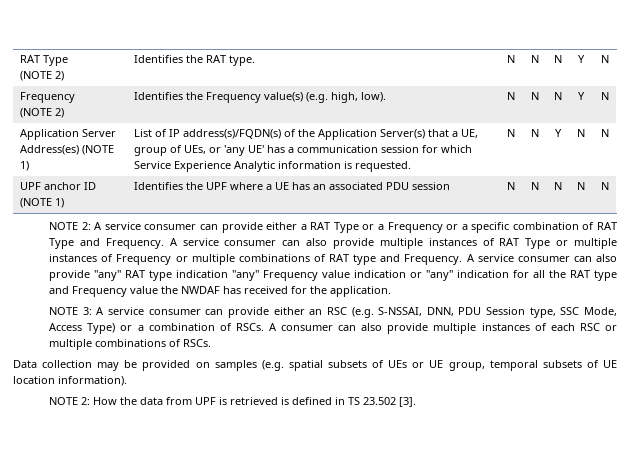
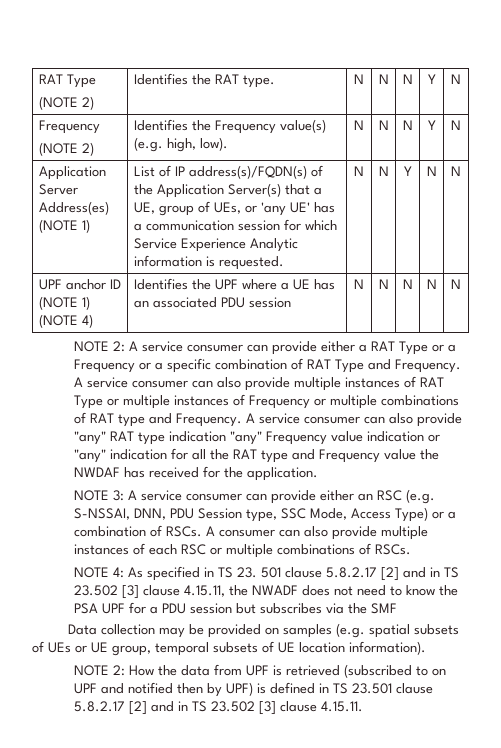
(65, 203) none -> [38,314,93,328] (NOTE 4)
(212, 343) none -> [74,566,460,581] [74,585,459,599] [74,602,398,614] // NOTE 4: As specified in TS 23. 501 clause 5.8.2.17 [2] and in TS 23.502 [3] clause 4.15.11, the NWADF does not need to know the PSA UPF for a PDU session but subscribes via the SMF
[281,397,417,407] is defined in TS 23.502 [3]. -> [344,664,447,678] [74,682,434,697] [74,701,364,715] (subscribed to on UPF and notified then by UPF) is defined in TS 23.501 clause 5.8.2.17 [2] and in TS 23.502 [3] clause 4.15.11.

